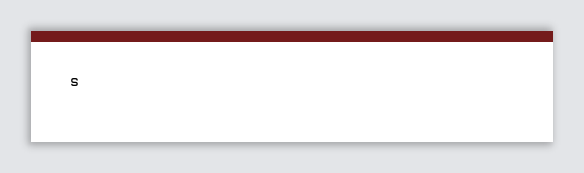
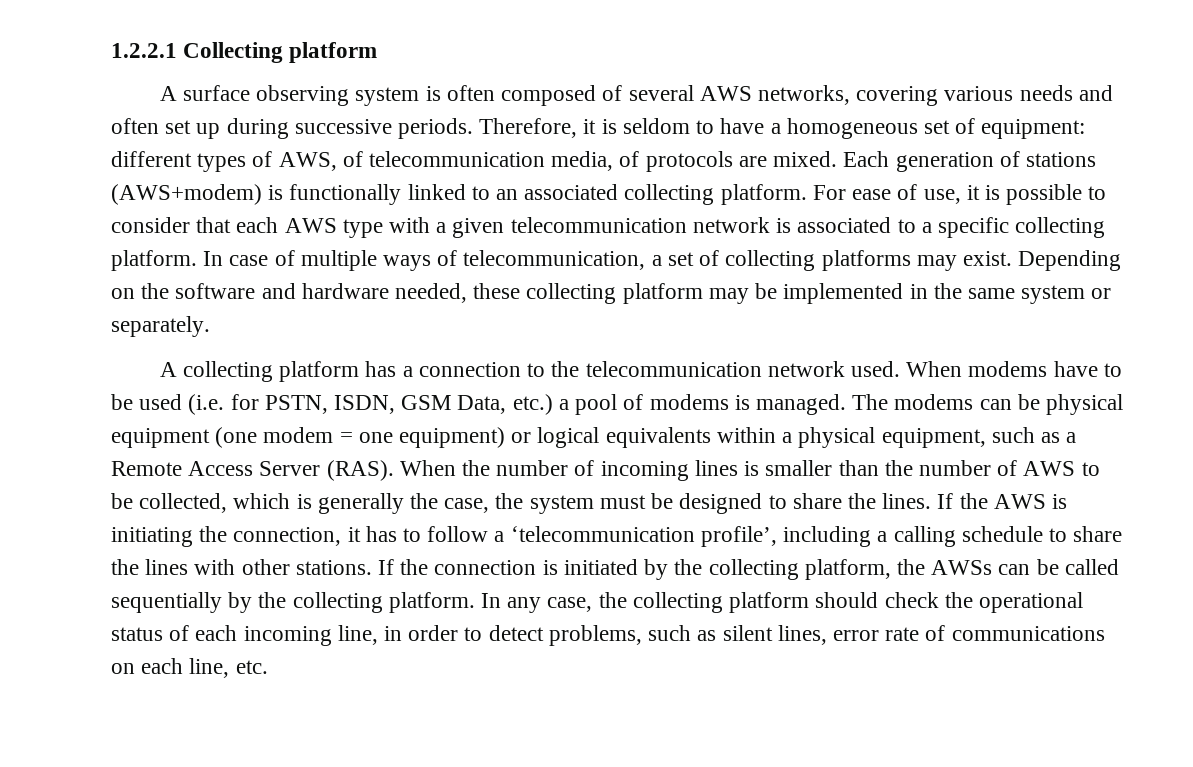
[70,78,79,86] s -> [111,42,378,63] [159,85,1113,106] [111,118,1086,139] [111,151,1096,172] [111,184,1107,205] [111,217,1106,238] [111,250,1122,271] [111,283,1112,304] [111,316,210,337] [159,361,1122,382] [111,394,1123,415] [111,427,1077,448] [111,460,1100,481] [111,493,1067,514] [111,526,1123,547] [111,559,1119,580] [111,592,1083,613] [111,625,1105,646] [111,658,268,678] 1.2.2.1 Collecting platform // A surface observing system is often composed of several AWS networks, covering various needs and often set up during successive periods. Therefore, it is seldom to have a homogeneous set of equipment: different types of AWS, of telecommunication media, of protocols are mixed. Each generation of stations (AWS+modem) is functionally linked to an associated collecting platform. For ease of use, it is possible to consider that each AWS type with a given telecommunication network is associated to a specific collecting platform. In case of multiple ways of telecommunication, a set of collecting platforms may exist. Depending on the software and hardware needed, these collecting platform may be implemented in the same system or separately. // A collecting platform has a connection to the telecommunication network used. When modems have to be used (i.e. for PSTN, ISDN, GSM Data, etc.) a pool of modems is managed. The modems can be physical equipment (one modem = one equipment) or logical equivalents within a physical equipment, such as a Remote Access Server (RAS). When the number of incoming lines is smaller than the number of AWS to be collected, which is generally the case, the system must be designed to share the lines. If the AWS is initiating the connection, it has to follow a ‘telecommunication profile’, including a calling schedule to share the lines with other stations. If the connection is initiated by the collecting platform, the AWSs can be called sequentially by the collecting platform. In any case, the collecting platform should check the operational status of each incoming line, in order to detect problems, such as silent lines, error rate of communications on each line, etc.

